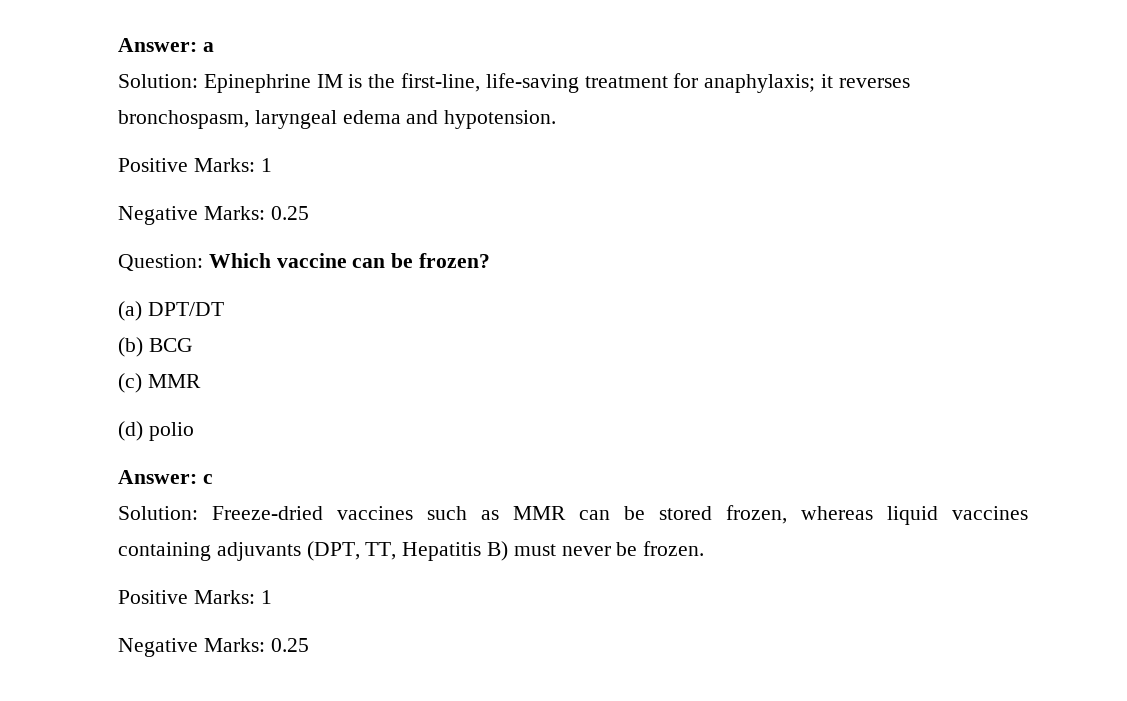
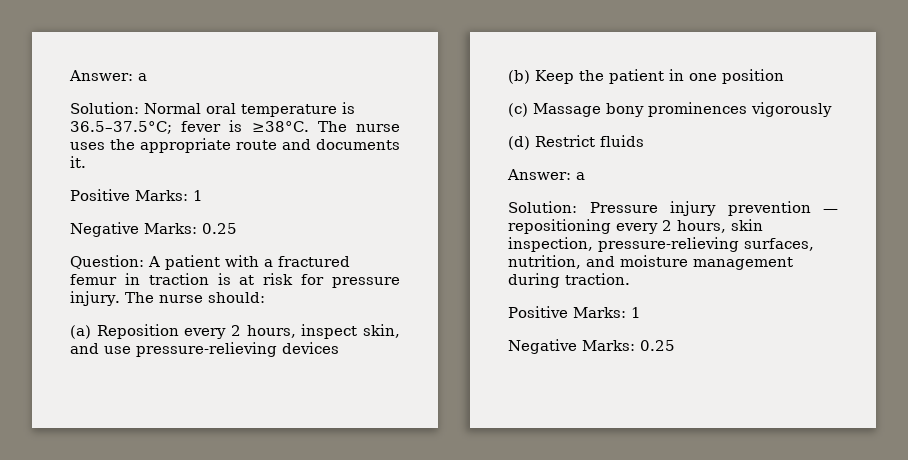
[118,38,214,52] [118,73,910,93] [118,110,557,129] Answer: a // Solution: Epinephrine IM is the first-line, life-saving treatment for anaphylaxis; it reverses bronchospasm, laryngeal edema and hypotension. -> [69,70,147,81] [70,102,355,117] [70,120,400,134] [70,138,400,153] [70,156,86,168] Answer: a // Solution: Normal oral temperature is 36.5–37.5°C; fever is ≥38°C. The nurse uses the appropriate route and documents it.
[208,253,491,268] [118,301,224,321] [118,337,193,357] [118,373,201,393] Which vaccine can be frozen? // (a) DPT/DT // (b) BCG // (c) MMR -> [148,255,350,270] [70,273,400,288] [70,291,265,306] [70,324,400,339] [70,342,339,357] [508,69,784,84] [508,102,832,117] A patient with a fractured femur in traction is at risk for pressure injury. The nurse should: // (a) Reposition every 2 hours, inspect skin, and use pressure-relieving devices // (b) Keep the patient in one position // (c) Massage bony prominences vigorously
[148,422,194,441] [118,470,213,484] [118,505,1028,525] [118,541,705,561] polio // Answer: c // Solution: Freeze-dried vaccines such as MMR can be stored frozen, whereas liquid vaccines containing adjuvants (DPT, TT, Hepatitis B) must never be frozen. -> [535,135,644,147] [507,169,585,180] [508,201,838,216] [508,219,763,234] [508,237,814,252] [508,255,793,270] [508,273,630,288] Restrict fluids // Answer: a // Solution: Pressure injury prevention — repositioning every 2 hours, skin inspection, pressure-relieving surfaces, nutrition, and moisture management during traction.

